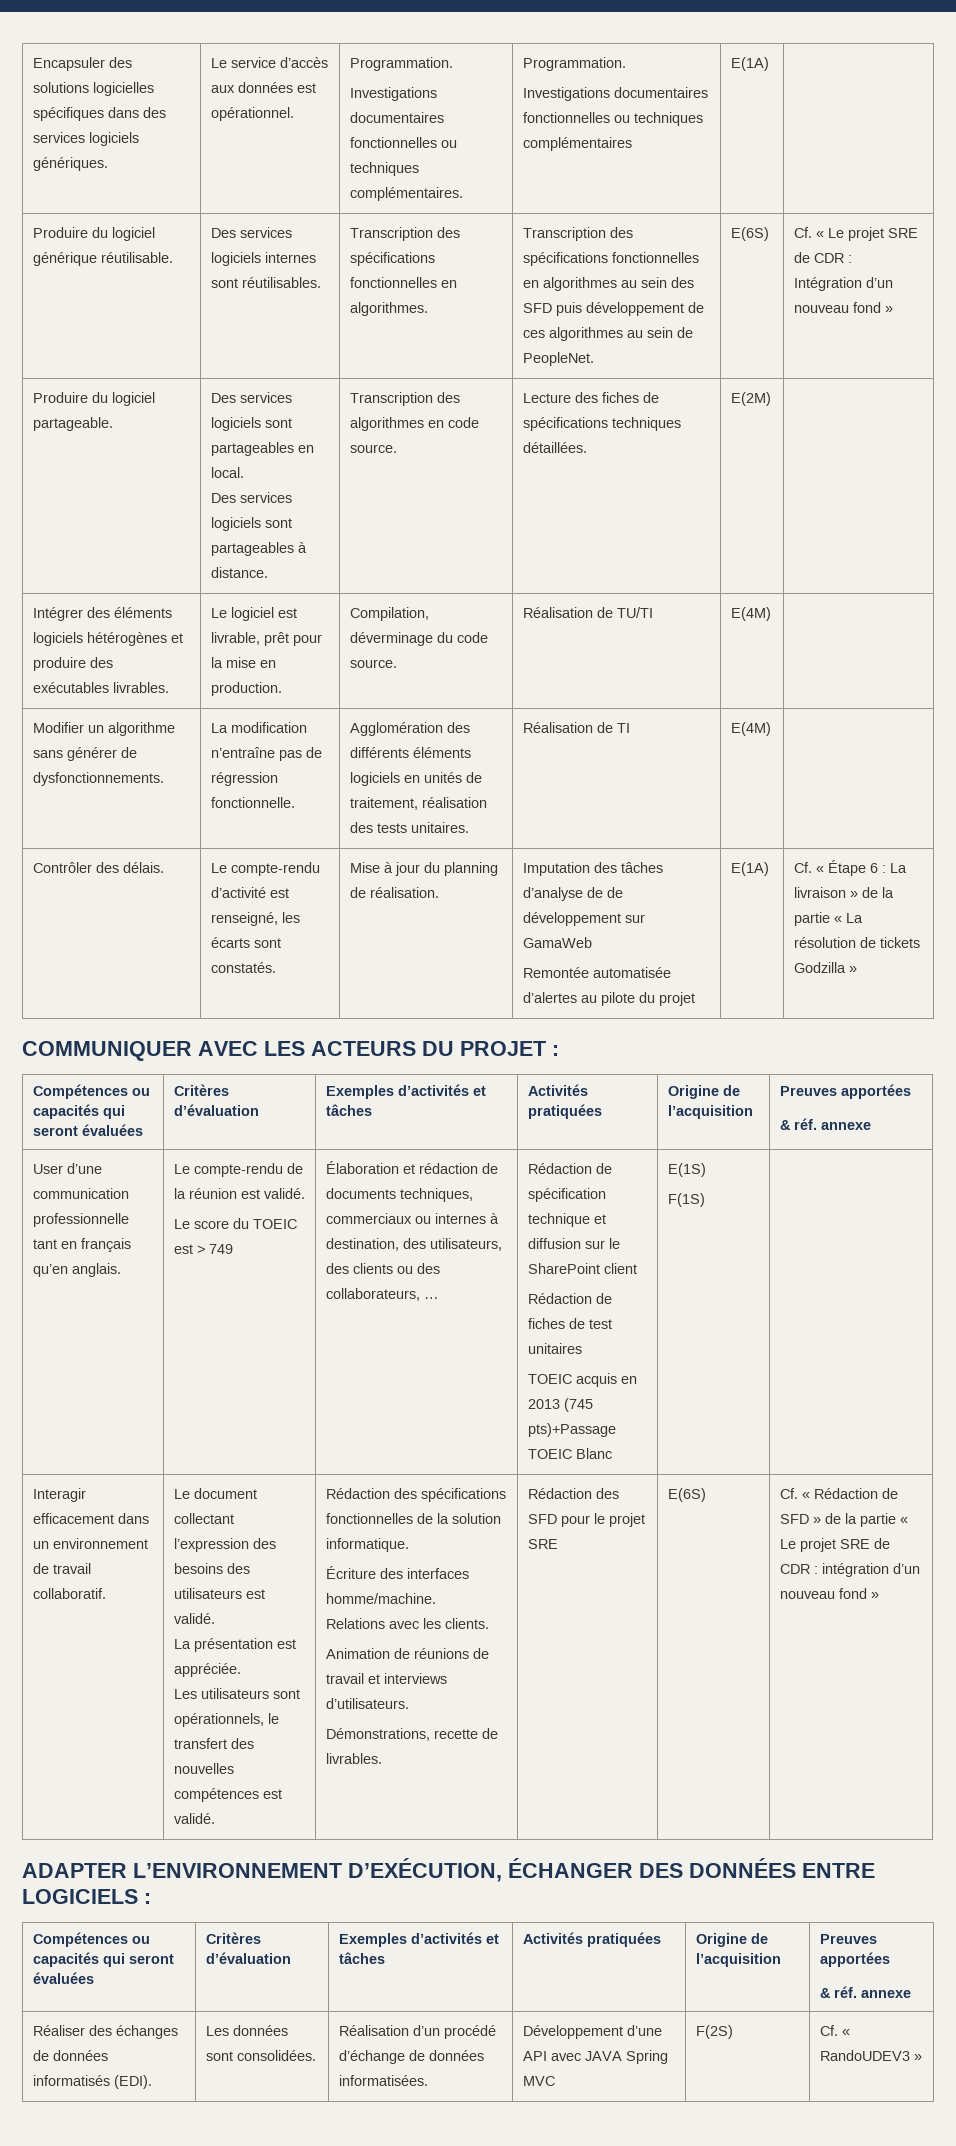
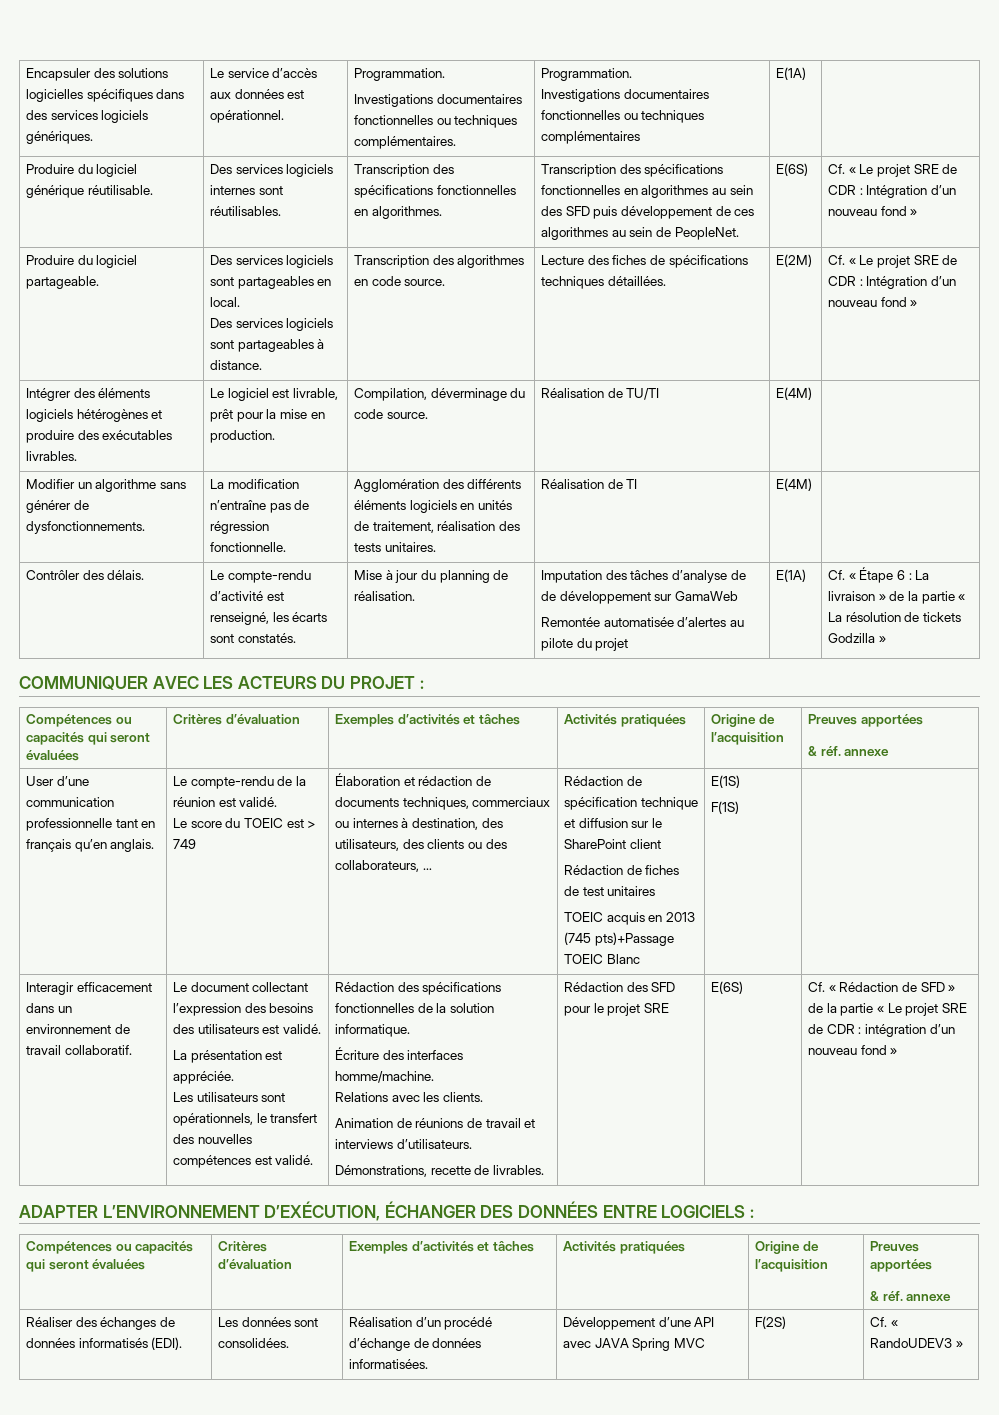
(771, 399) none -> [828,255,958,268] [828,276,957,289] [828,297,918,307] Cf. « Le projet SRE de CDR : Intégration d’un nouveau fond »

